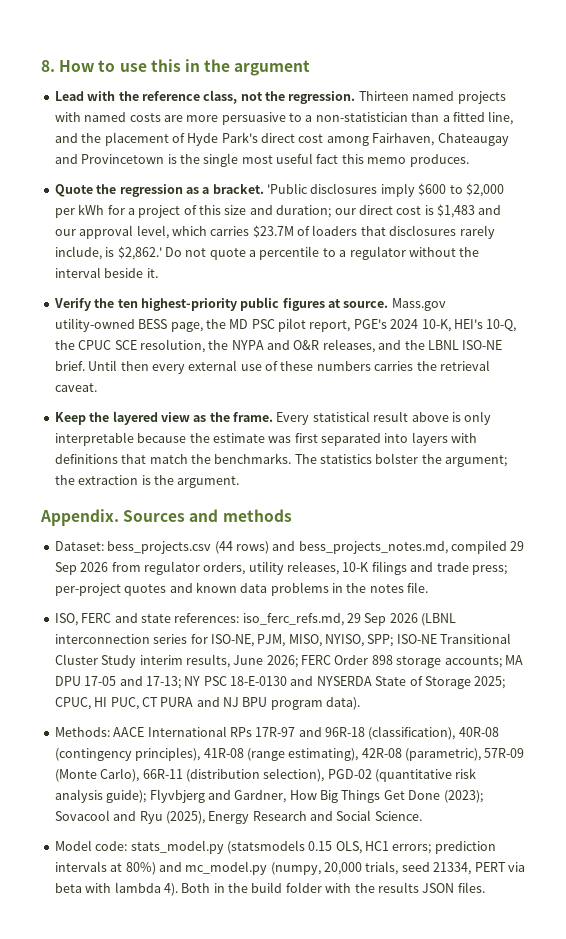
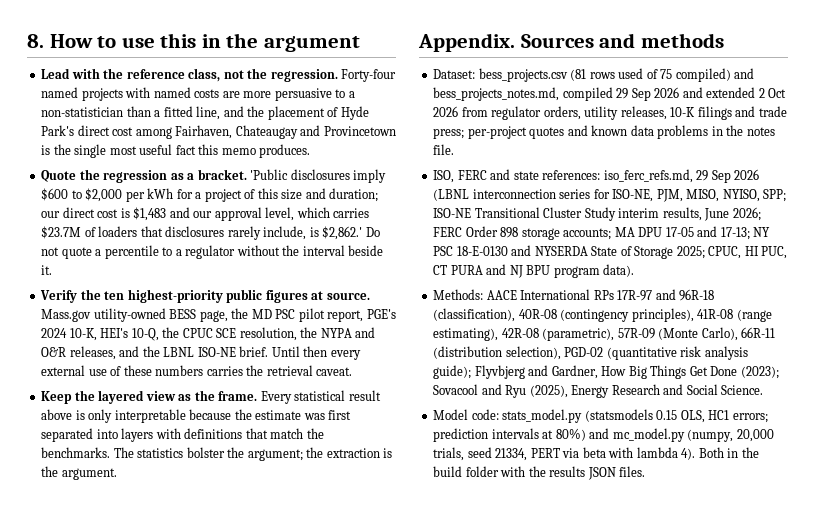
[358,91,409,101] Thirteen -> [341,69,397,82] Forty-four
[214,541,269,554] (44 rows) -> [570,68,731,82] (81 rows used of 75 compiled)
(109, 567) none -> [682,87,787,98] [433,106,459,117] and extended 2 Oct 2026

